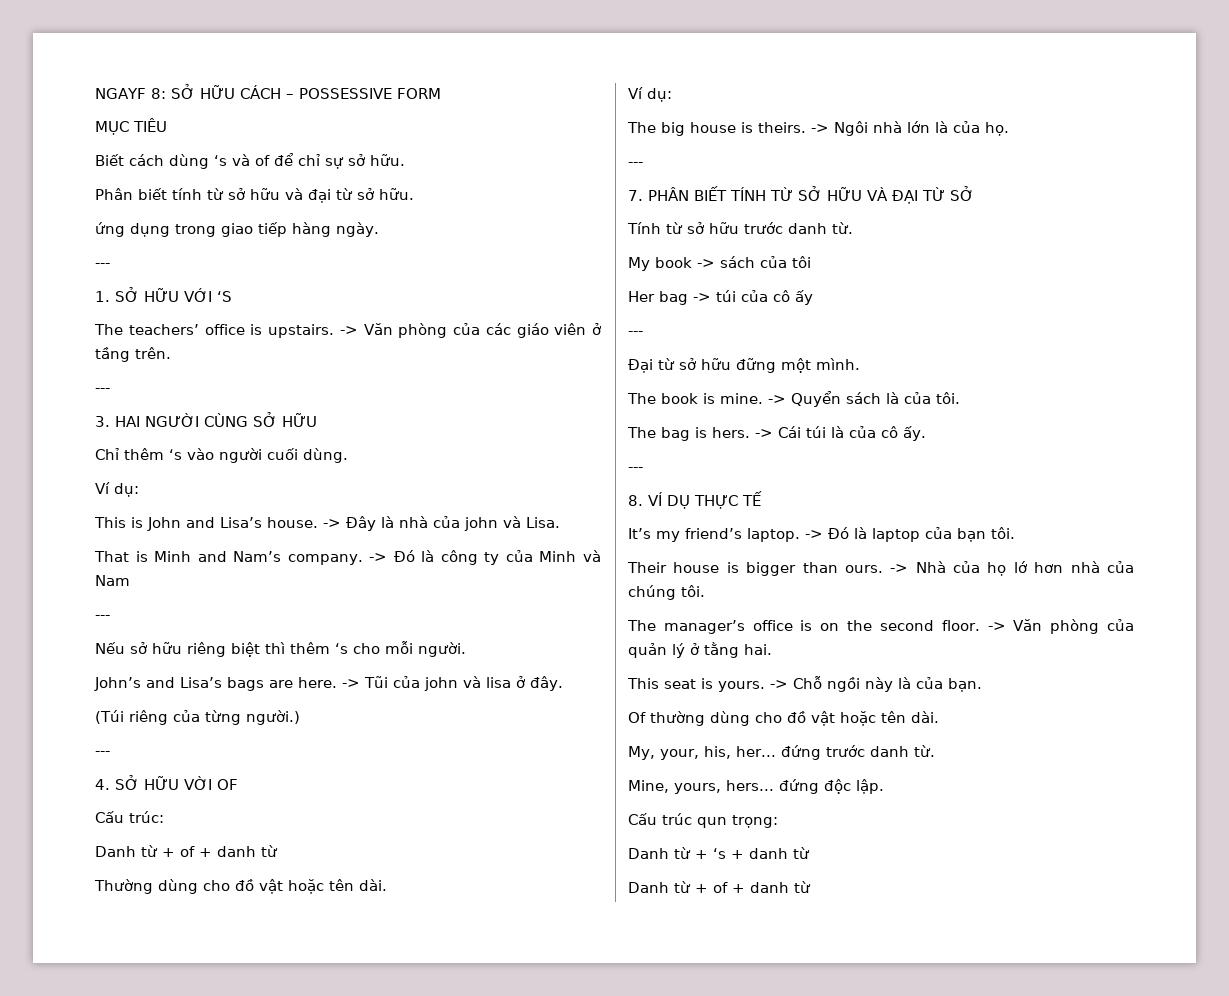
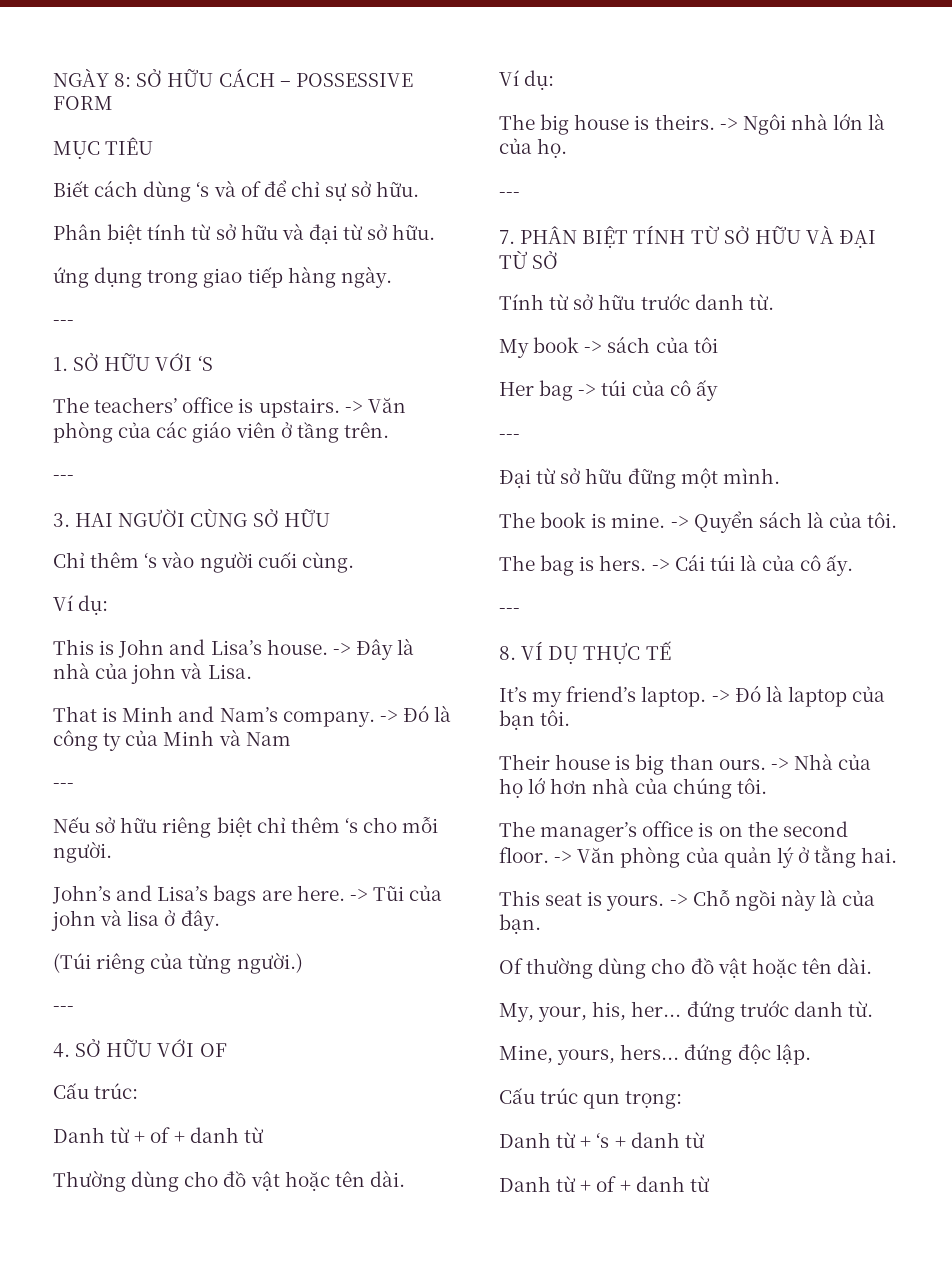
[95,88,146,99] NGAYF -> [53,69,109,87] NGÀY
[138,188,167,200] biết -> [107,224,143,244] biệt
[303,448,348,463] dùng. -> [301,552,354,573] cùng.
[265,642,285,654] thì -> [256,817,286,833] chỉ
[184,776,212,790] VỜI -> [157,1039,195,1057] VỚI
[694,186,727,201] BIẾT -> [582,226,629,248] BIỆT
[746,562,797,576] bigger -> [635,754,665,775] big

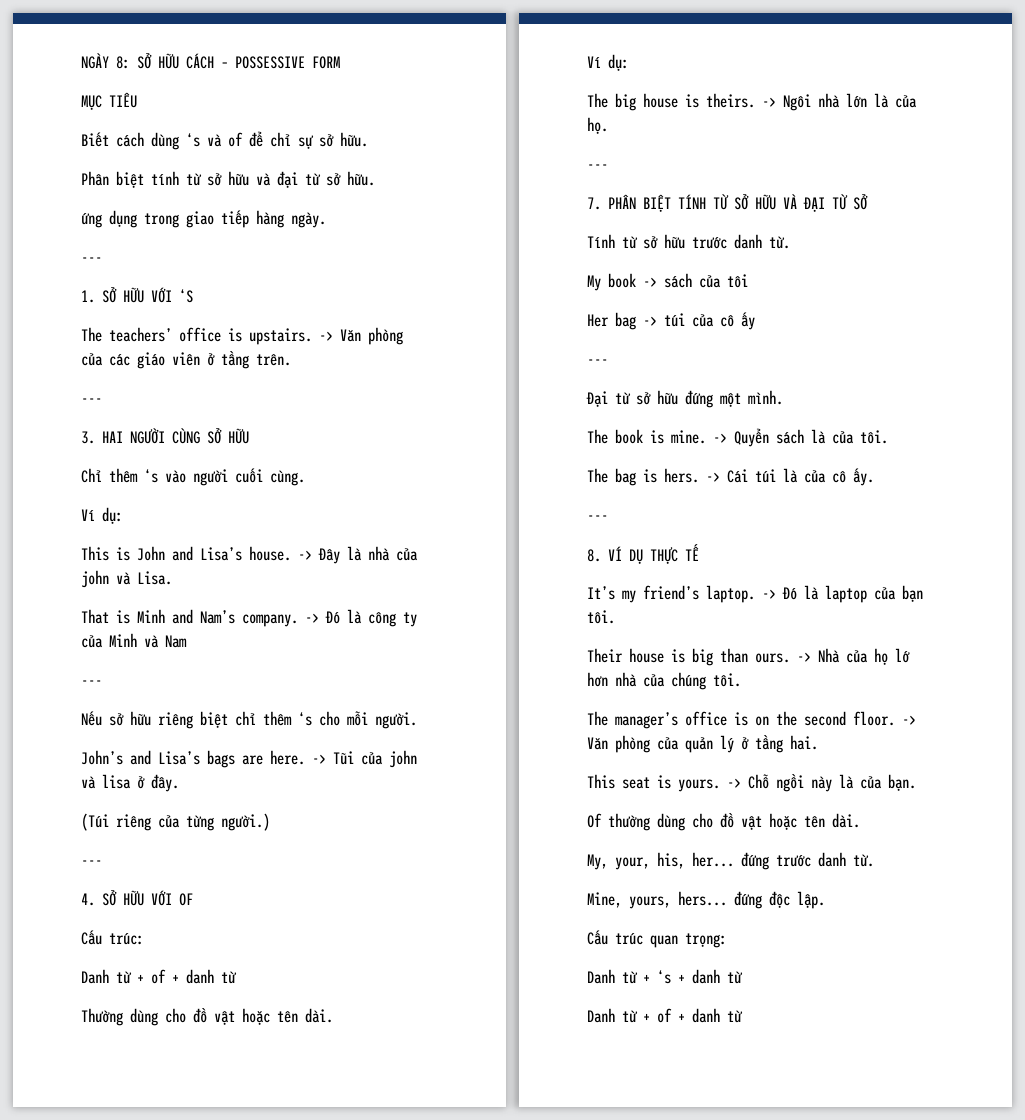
[627,468,676,489] đững -> [685,390,713,408] đứng
[814,845,857,868] tằng -> [755,735,783,753] tầng
[583,1093,621,1109] qun -> [650,935,678,948] quan

